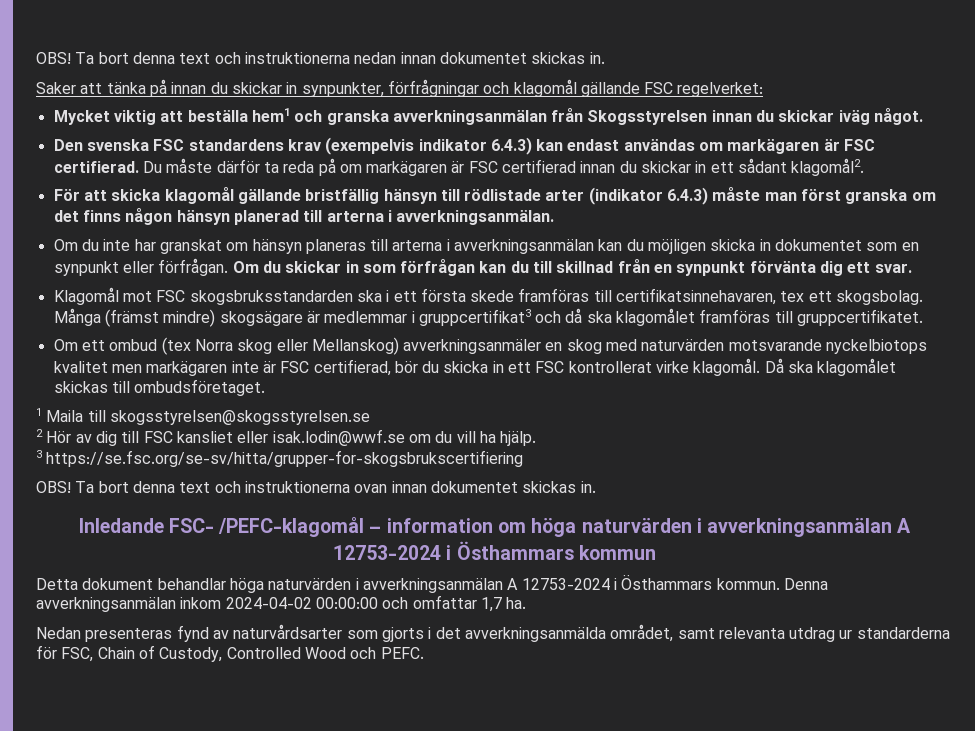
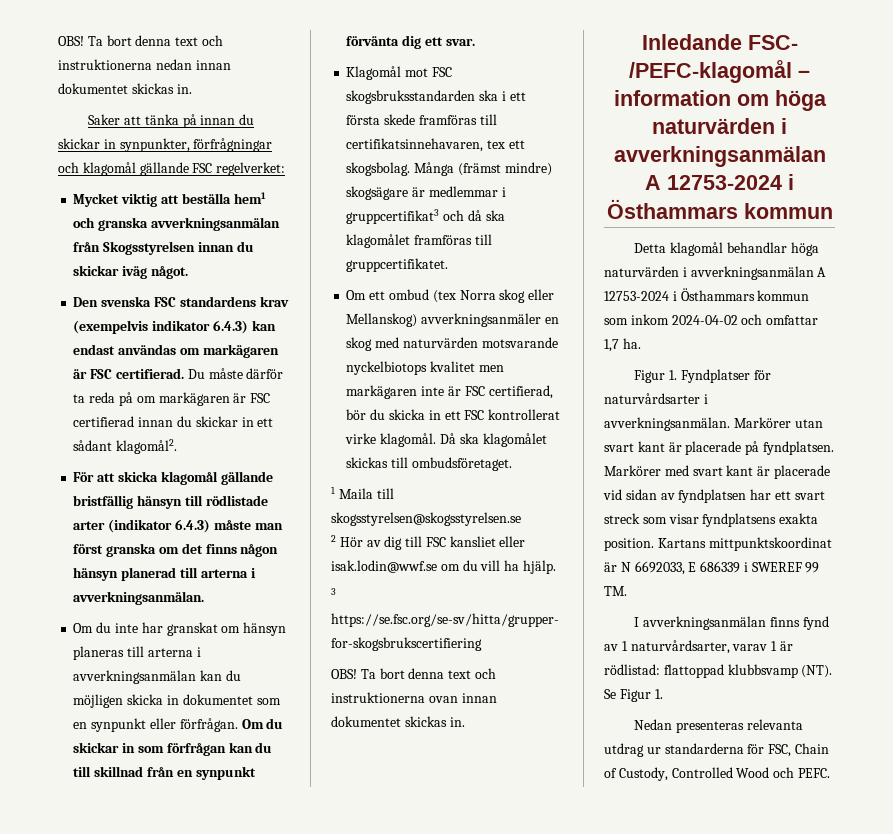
[82,578,154,590] dokument -> [670,242,724,256] klagomål
[716,578,828,590] [36,597,176,612] kommun. Denna avverkningsanmälan -> [757,290,810,301] [604,318,628,325] kommun som
[315,597,378,609] 00:00:00 -> (738, 320) none
[36,624,715,642] Nedan presenteras fynd av naturvårdsarter som gjorts i det avverkningsanmälda området, samt -> [634,369,771,383] [604,393,708,404] [604,417,823,431] [604,441,834,455] [604,465,830,479] [603,489,825,503] [604,513,819,527] [604,537,832,551] [604,561,820,575] [604,586,627,596] [634,616,829,630] [604,640,793,654] [604,664,833,678] [604,689,663,702] [634,719,745,733] Figur 1. Fyndplatser för naturvårdsarter i avverkningsanmälan. Markörer utan svart kant är placerade på fyndplatsen. Markörer med svart kant är placerade vid sidan av fyndplatsen har ett svart streck som visar fyndplatsens exakta position. Kartans mittpunktskoordinat är N 6692033, E 686339 i SWEREF 99 TM. // I avverkningsanmälan finns fynd av 1 naturvårdsarter, varav 1 är rödlistad: flattoppad klubbsvamp (NT). Se Figur 1. // Nedan presenteras

